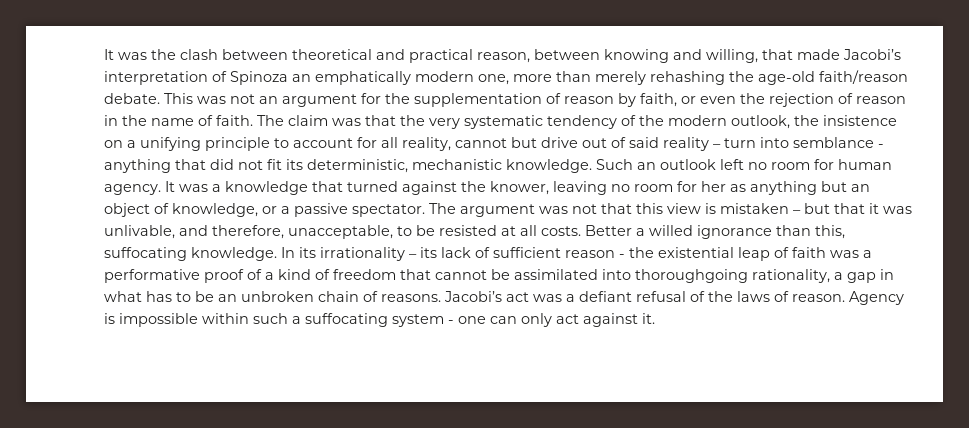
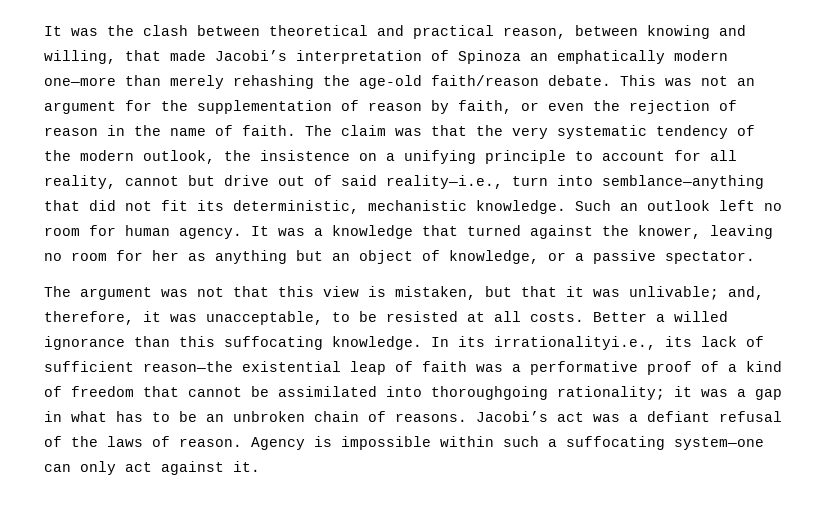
[478,74,552,85] one, more -> [44,77,116,86] one—more
[663,137,884,151] [104,159,171,173] reality – turn into semblance - anything -> [386,175,764,189] reality—i.e., turn into semblance—anything
(425, 210) none -> (755, 257) //
[720,203,801,214] mistaken – -> [395,286,476,300] mistaken,
[104,225,284,239] unlivable, and therefore, -> [629,286,764,300] [44,311,197,325] unlivable; and, therefore, it was
[815,225,845,239] this, -> [179,336,215,347] this
[320,247,417,261] irrationality – -> [494,336,656,350] irrationalityi.e.,
[565,247,654,258] reason - the -> [143,361,233,372] reason—the
[752,269,830,283] rationality, -> [557,386,728,400] rationality; it was
[392,314,486,327] system - one -> [674,437,764,450] system—one

